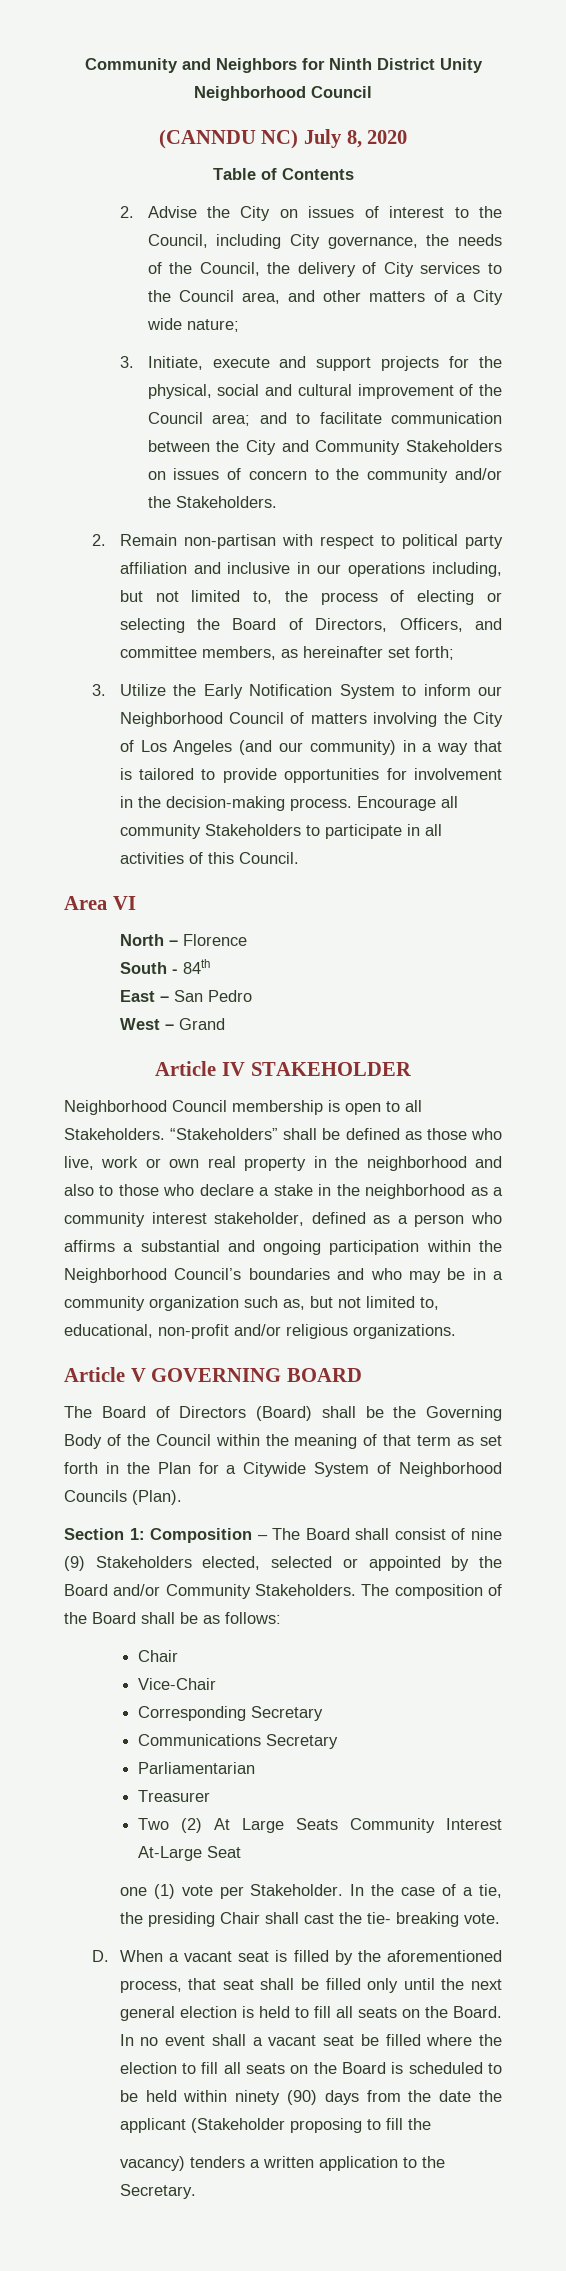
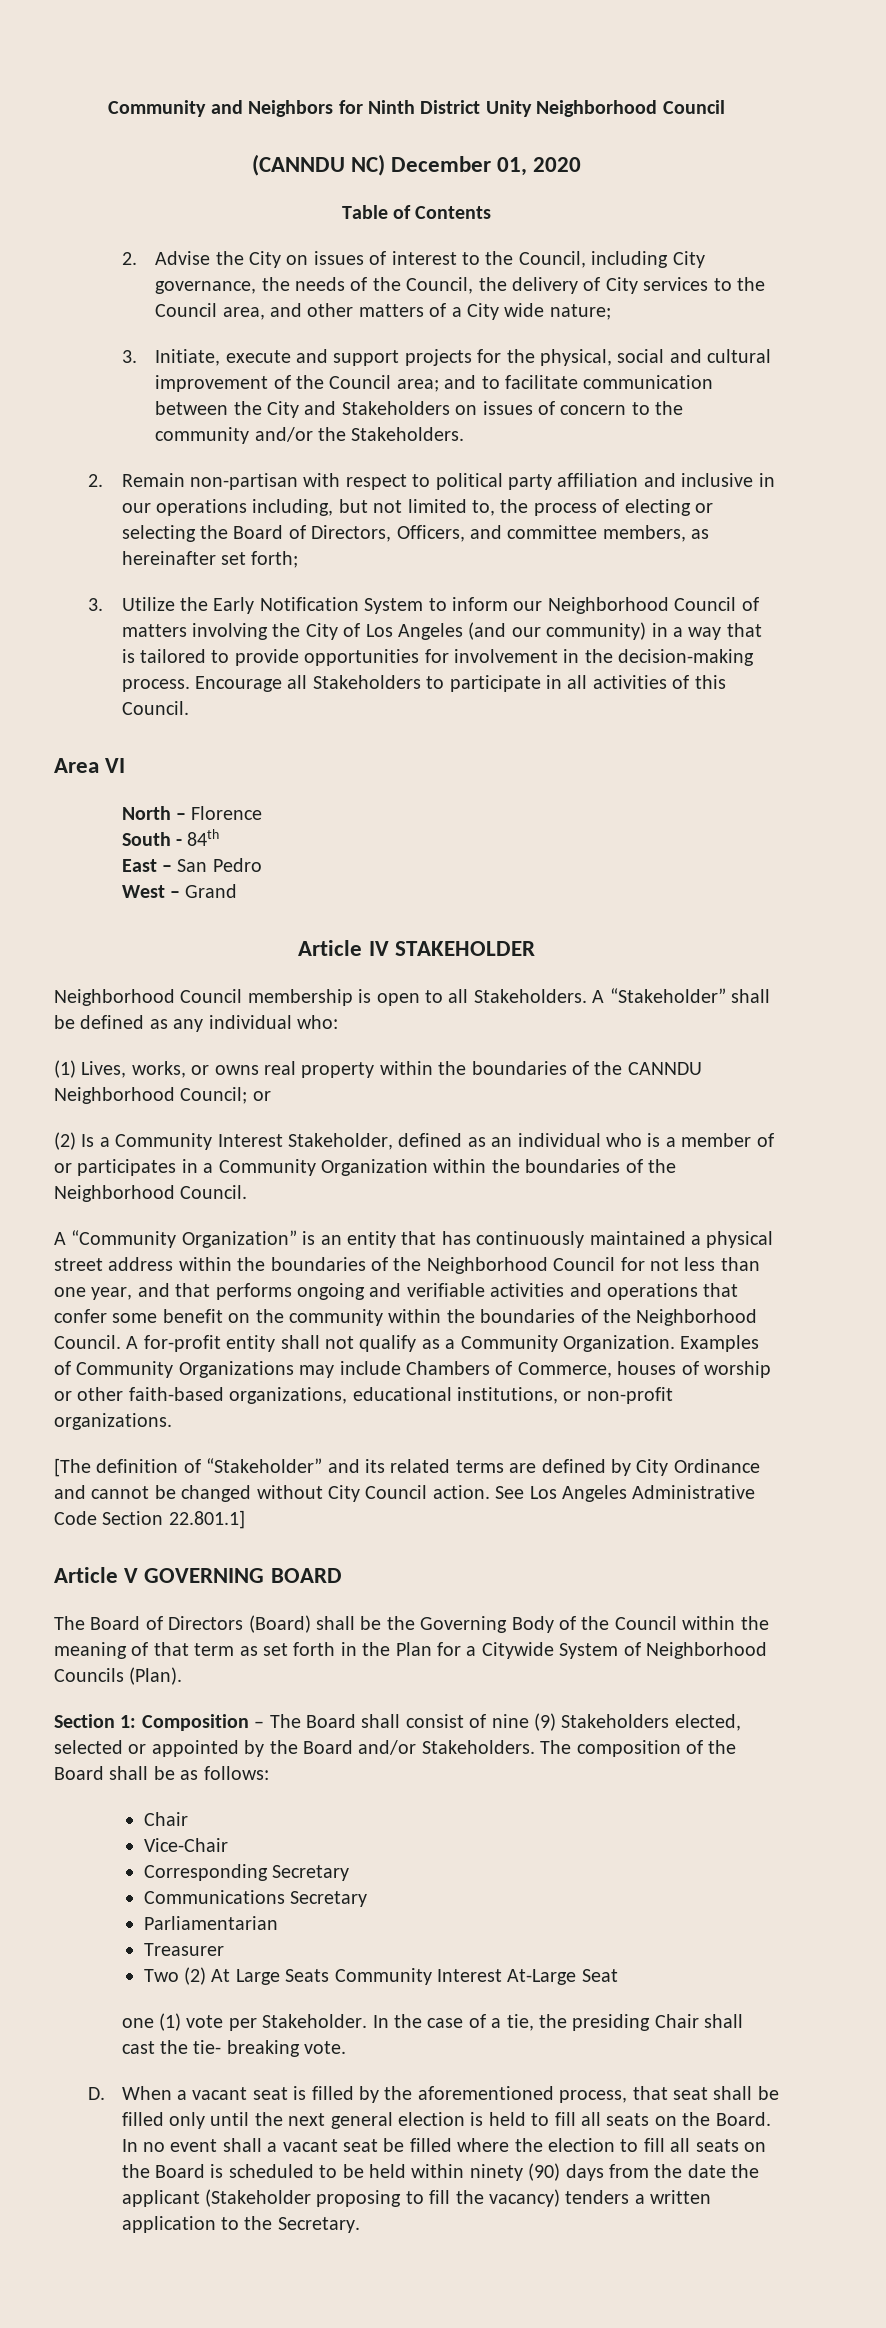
[304,129,362,148] July 8, -> [390,156,528,176] December 01,
[315,440,401,455] Community -> (337, 408) none
[119,824,201,839] community -> (308, 682) none
[170,1128,279,1140] “Stakeholders” -> [592,988,726,1003] A “Stakeholder”
[426,1128,503,1140] [64,1156,503,1171] [64,1184,503,1199] [64,1212,502,1227] [64,1240,502,1255] [64,1268,503,1283] [64,1296,439,1311] [64,1324,456,1339] those who live, work or own real property in the neighborhood and also to those who declare a stake in the neighborhood as a community interest stakeholder, defined as a person who affirms a substantial and ongoing participation within the Neighborhood Council’s boundaries and who may be in a community organization such as, but not limited to, educational, non-profit and/or religious organizations. -> [173,1015,338,1032] [54,1060,702,1078] [54,1087,271,1104] [54,1132,774,1150] [54,1159,676,1176] [54,1185,248,1202] [54,1230,774,1248] [54,1257,760,1274] [54,1283,739,1300] [54,1309,758,1326] [54,1335,760,1352] [54,1361,771,1378] [54,1387,673,1404] [54,1413,172,1430] [54,1458,760,1477] [54,1485,756,1502] [54,1510,245,1529] any individual who: // (1) Lives, works, or owns real property within the boundaries of the CANNDU Neighborhood Council; or // (2) Is a Community Interest Stakeholder, defined as an individual who is a member of or participates in a Community Organization within the boundaries of the Neighborhood Council. // A “Community Organization” is an entity that has continuously maintained a physical street address within the boundaries of the Neighborhood Council for not less than one year, and that performs ongoing and verifiable activities and operations that confer some benefit on the community within the boundaries of the Neighborhood Council. A for-profit entity shall not qualify as a Community Organization. Examples of Community Organizations may include Chambers of Commerce, houses of worship or other faith-based organizations, educational institutions, or non-profit organizations. // [The definition of “Stakeholder” and its related terms are defined by City Ordinance and cannot be changed without City Council action. See Los Angeles Administrative Code Section 22.801.1]
[165,1584,251,1599] Community -> (417, 1747) none
(431, 2124) // -> (484, 2197) none

